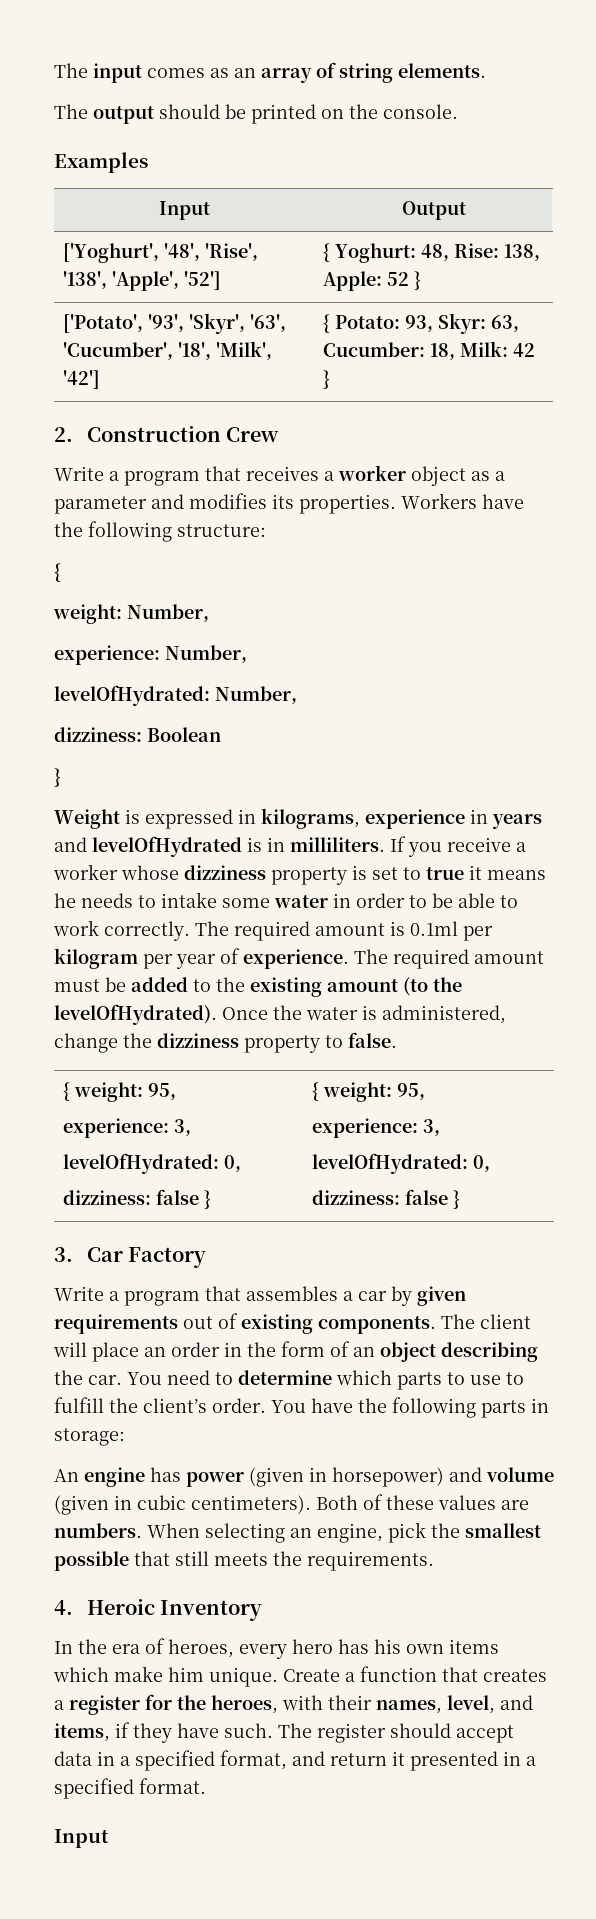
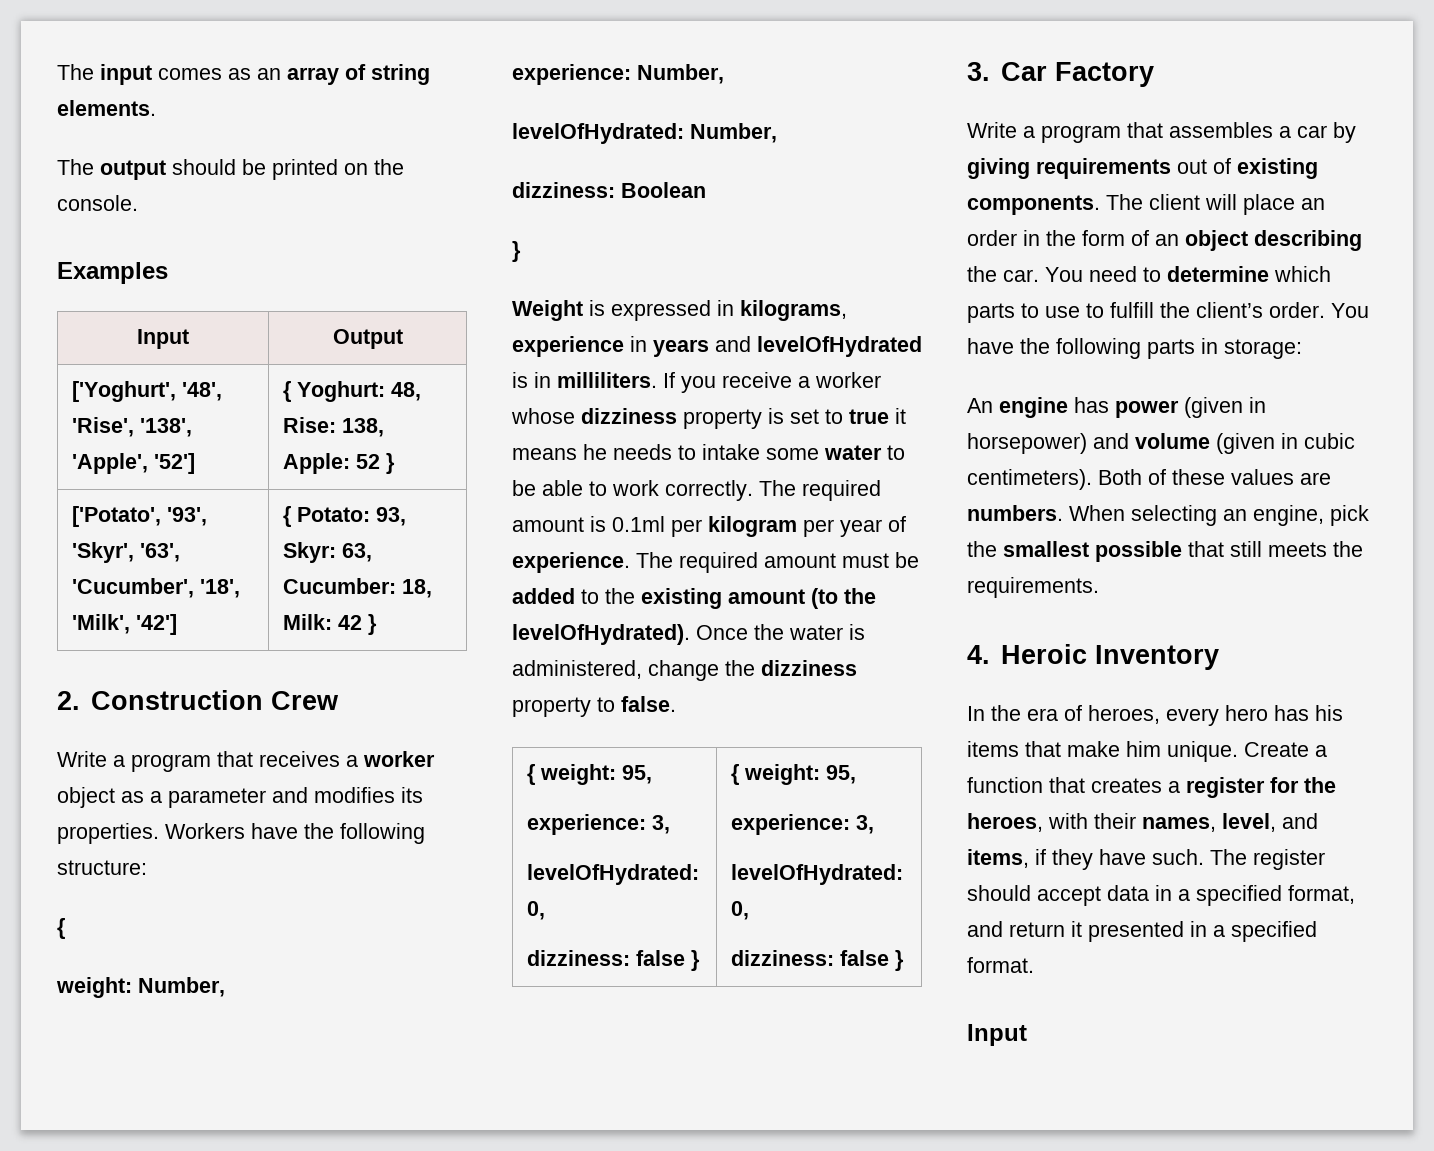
[333,893,405,908] in order -> (882, 452) none
[417,1286,466,1306] given -> [967,158,1030,179] giving
[406,1639,499,1654] [53,1667,109,1682] own items which -> [967,741,1061,757] items that

